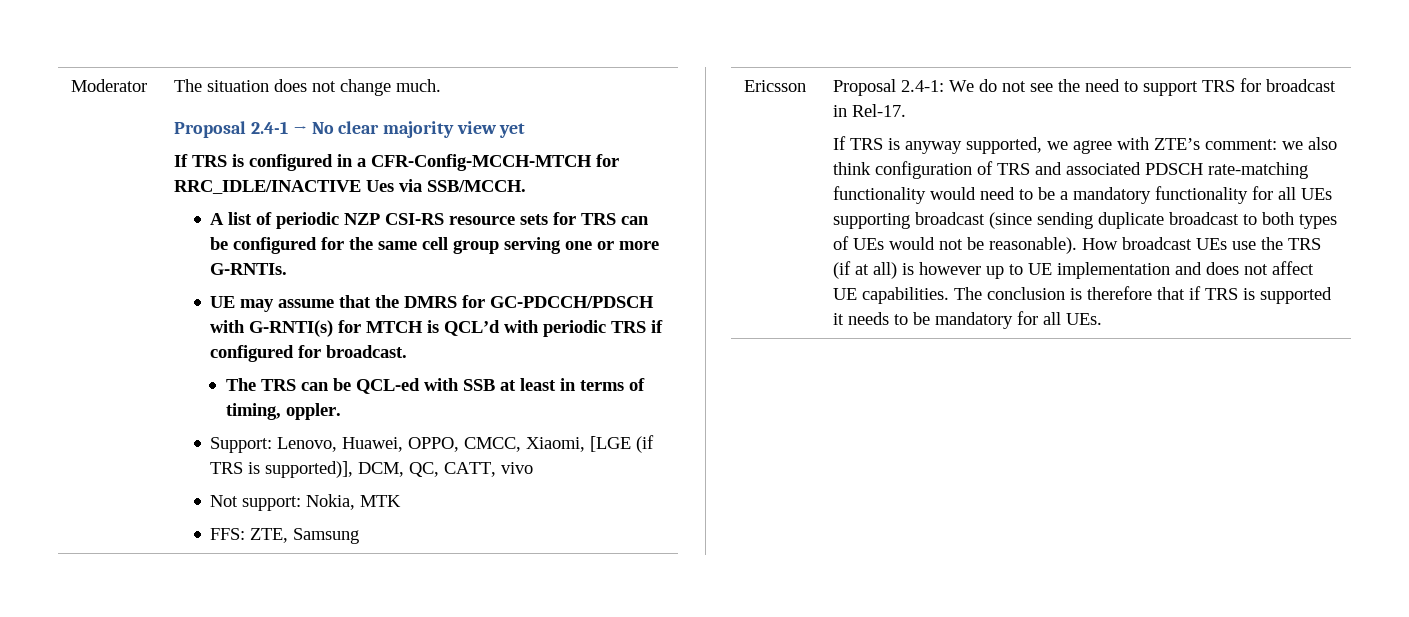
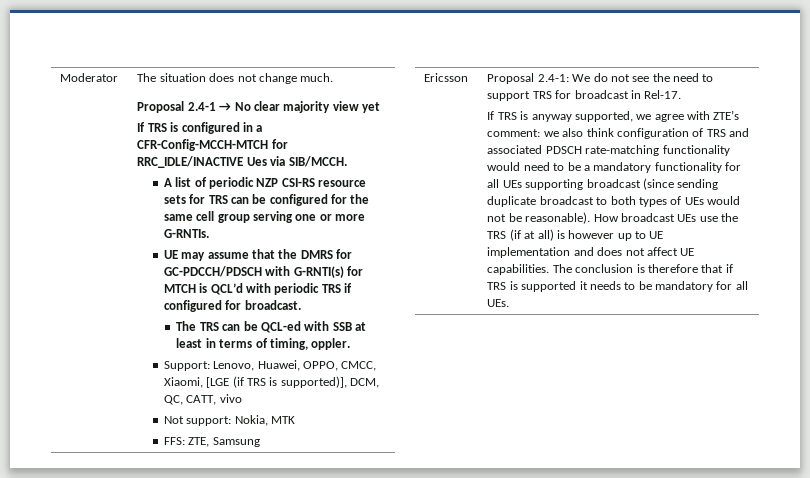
[427,180,527,192] SSB/MCCH. -> [288,156,347,167] SIB/MCCH.

